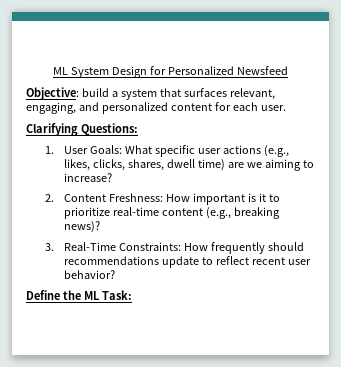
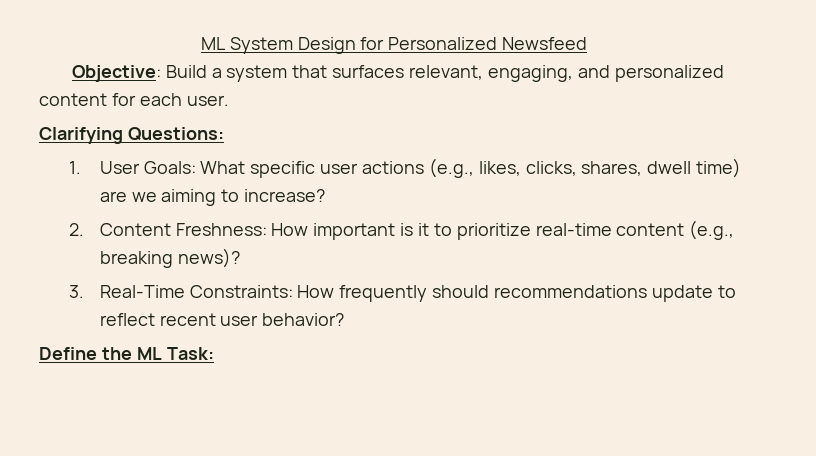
[81,88,109,97] build -> [165,65,207,78] Build

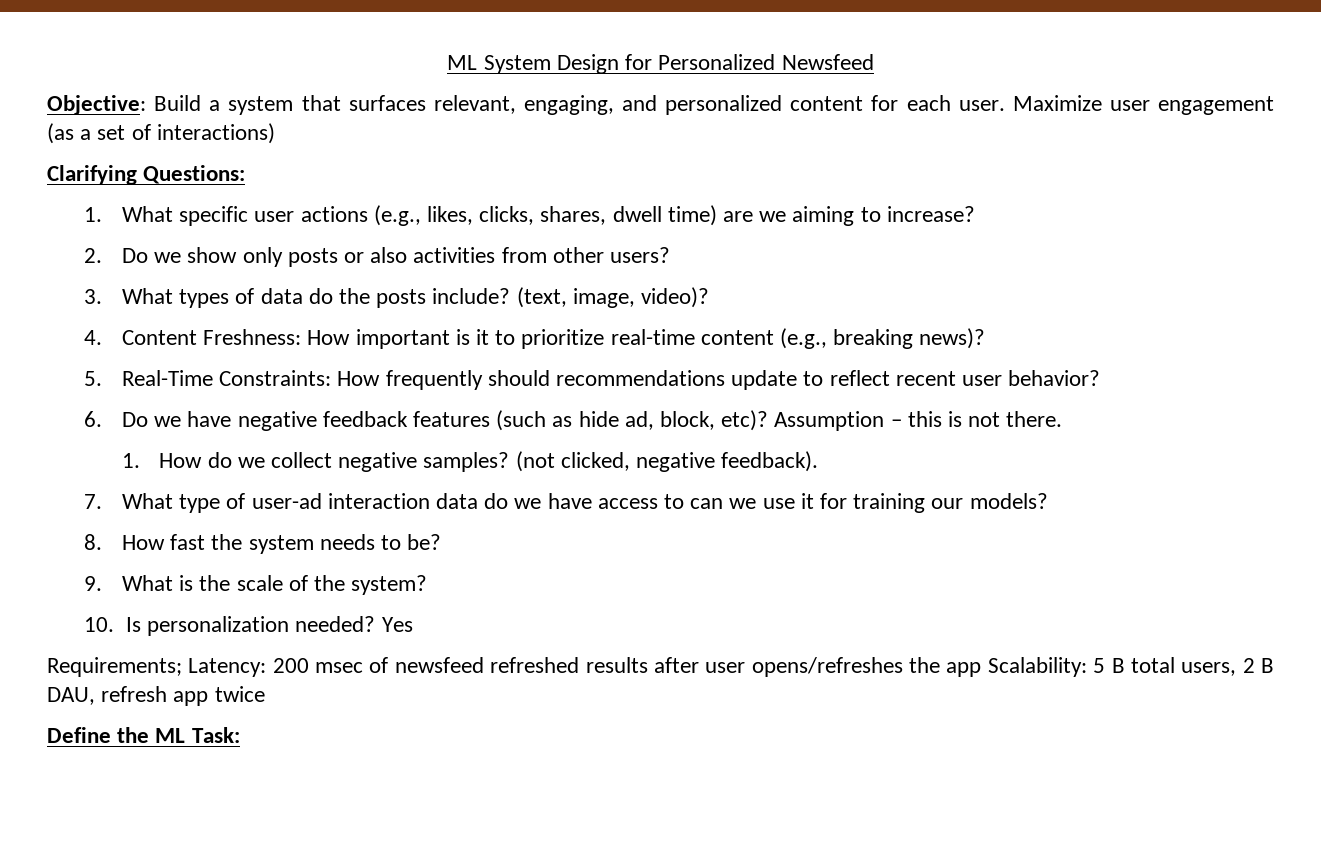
(229, 100) none -> [1012,95,1274,115] [47,123,275,144] Maximize user engagement (as a set of interactions)
[99,161,196,174] User Goals: -> (103, 214) none
(85, 229) none -> [121,247,670,267] [84,287,709,308] [84,330,103,345] Do we show only posts or also activities from other users? // 3. What types of data do the posts include? (text, image, video)? // 4.
[69,285,85,298] 3. -> [84,371,103,386] 5.
(345, 319) none -> [84,410,1063,431] [121,451,819,472] [84,493,1048,513] [84,534,442,554] [84,575,428,595] [84,616,413,636] [47,657,1275,677] [47,686,265,706] // 6. Do we have negative feedback features (such as hide ad, block, etc)? Assumption – this is not there. // 1. How do we collect negative samples? (not clicked, negative feedback). // 7. What type of user-ad interaction data do we have access to can we use it for training our models? // 8. How fast the system needs to be? // 9. What is the scale of the system? // 10. Is personalization needed? Yes // Requirements; Latency: 200 msec of newsfeed refreshed results after user opens/refreshes the app Scalability: 5 B total users, 2 B DAU, refresh app twice

